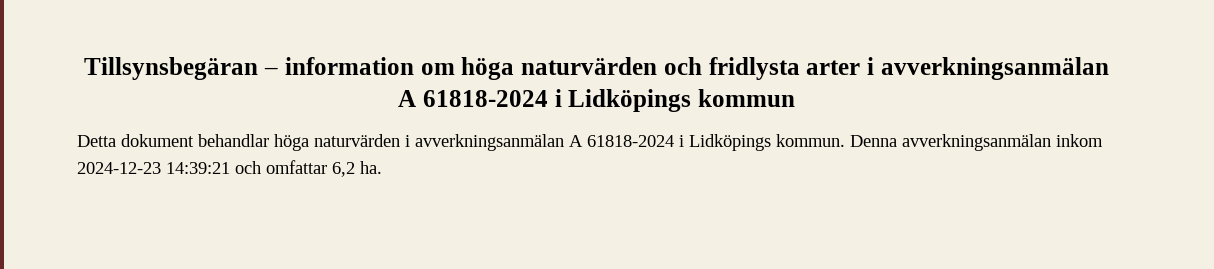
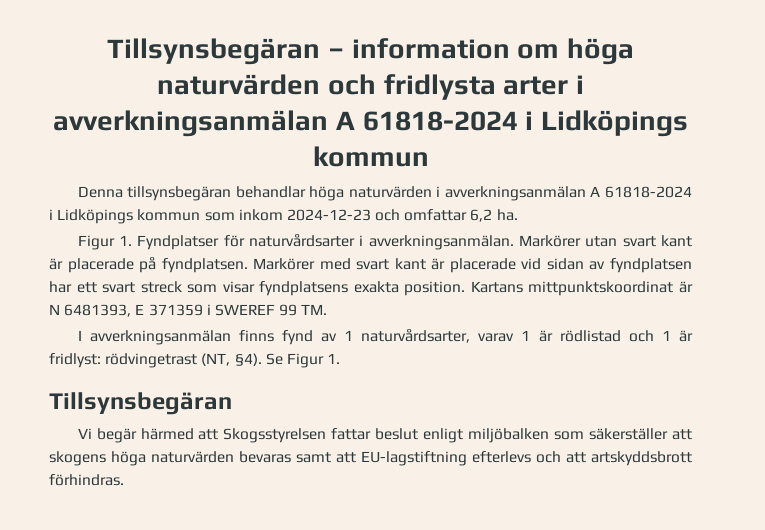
[77,134,194,147] Detta dokument -> [77,186,232,201] Denna tillsynsbegäran
[776,134,1051,151] kommun. Denna avverkningsanmälan -> [137,209,235,221] kommun som
[166,162,230,174] 14:39:21 -> (371, 215) none
(382, 167) none -> [77,234,692,250] [49,257,693,273] [49,281,693,296] [49,304,328,317] [77,329,693,345] [49,353,341,368] [49,392,232,415] [77,428,692,443] [49,451,692,466] [49,474,124,486] // Figur 1. Fyndplatser för naturvårdsarter i avverkningsanmälan. Markörer utan svart kant är placerade på fyndplatsen. Markörer med svart kant är placerade vid sidan av fyndplatsen har ett svart streck som visar fyndplatsens exakta position. Kartans mittpunktskoordinat är N 6481393, E 371359 i SWEREF 99 TM. // I avverkningsanmälan finns fynd av 1 naturvårdsarter, varav 1 är rödlistad och 1 är fridlyst: rödvingetrast (NT, §4). Se Figur 1. // Tillsynsbegäran // Vi begär härmed att Skogsstyrelsen fattar beslut enligt miljöbalken som säkerställer att skogens höga naturvärden bevaras samt att EU-lagstiftning efterlevs och att artskyddsbrott förhindras.

